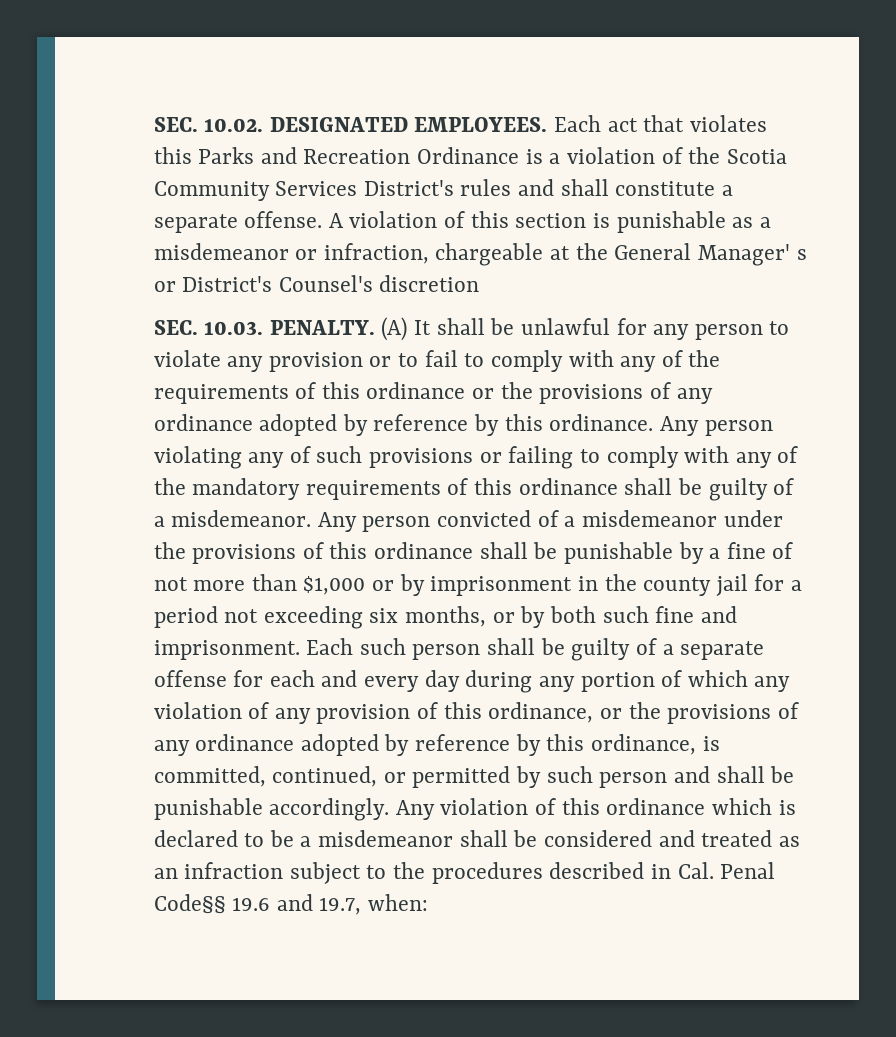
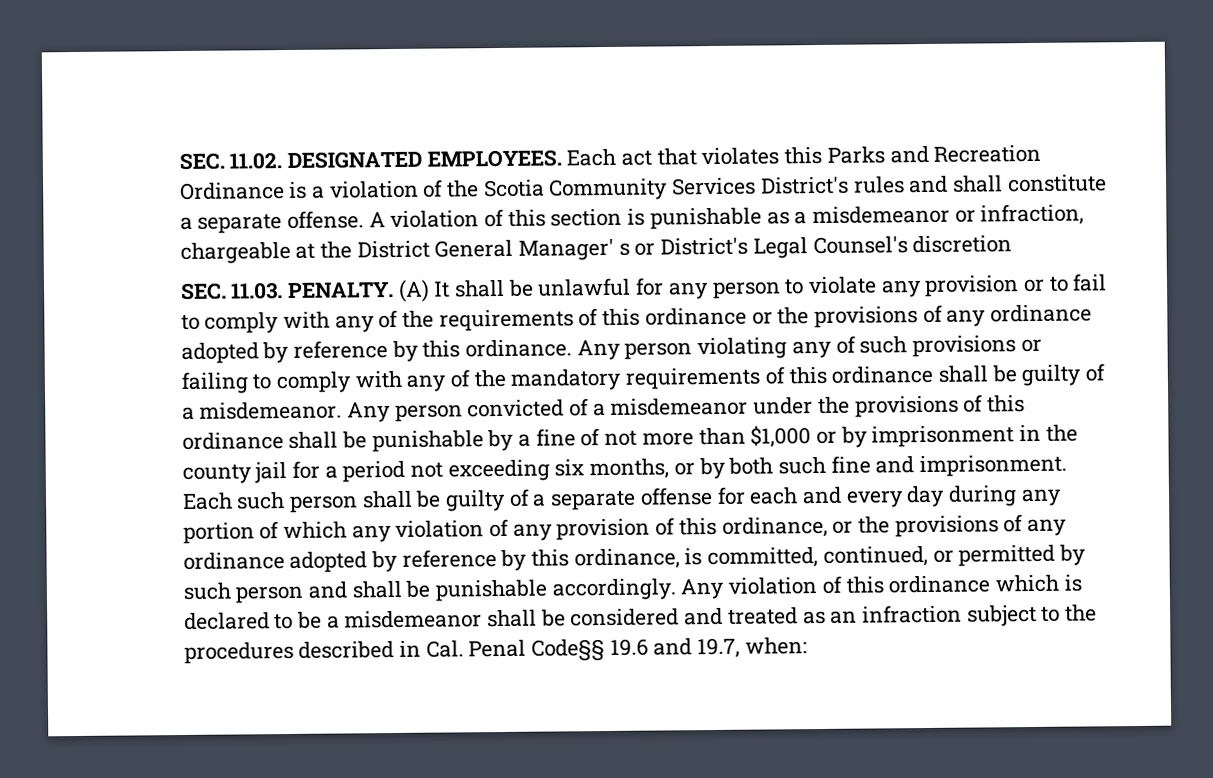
[153,117,264,132] SEC. 10.02. -> [178,152,283,171] SEC. 11.02.
(608, 251) none -> [356,240,430,259] District
(273, 284) none -> [752,237,808,259] Legal
[204,321,264,335] 10.03. -> [230,282,284,300] 11.03.

